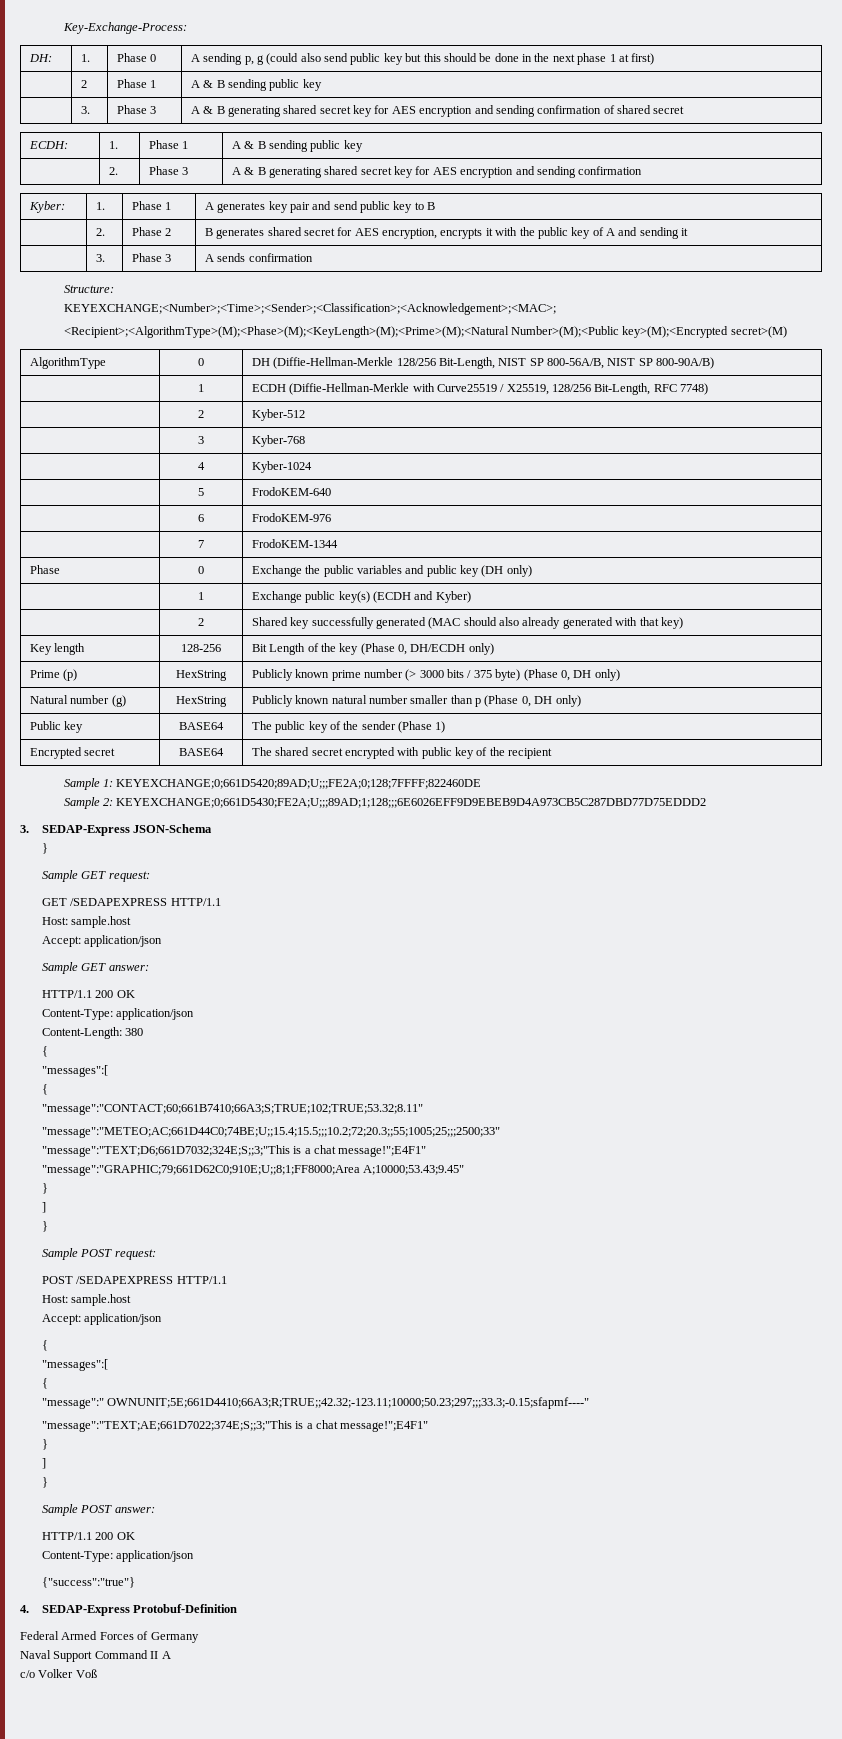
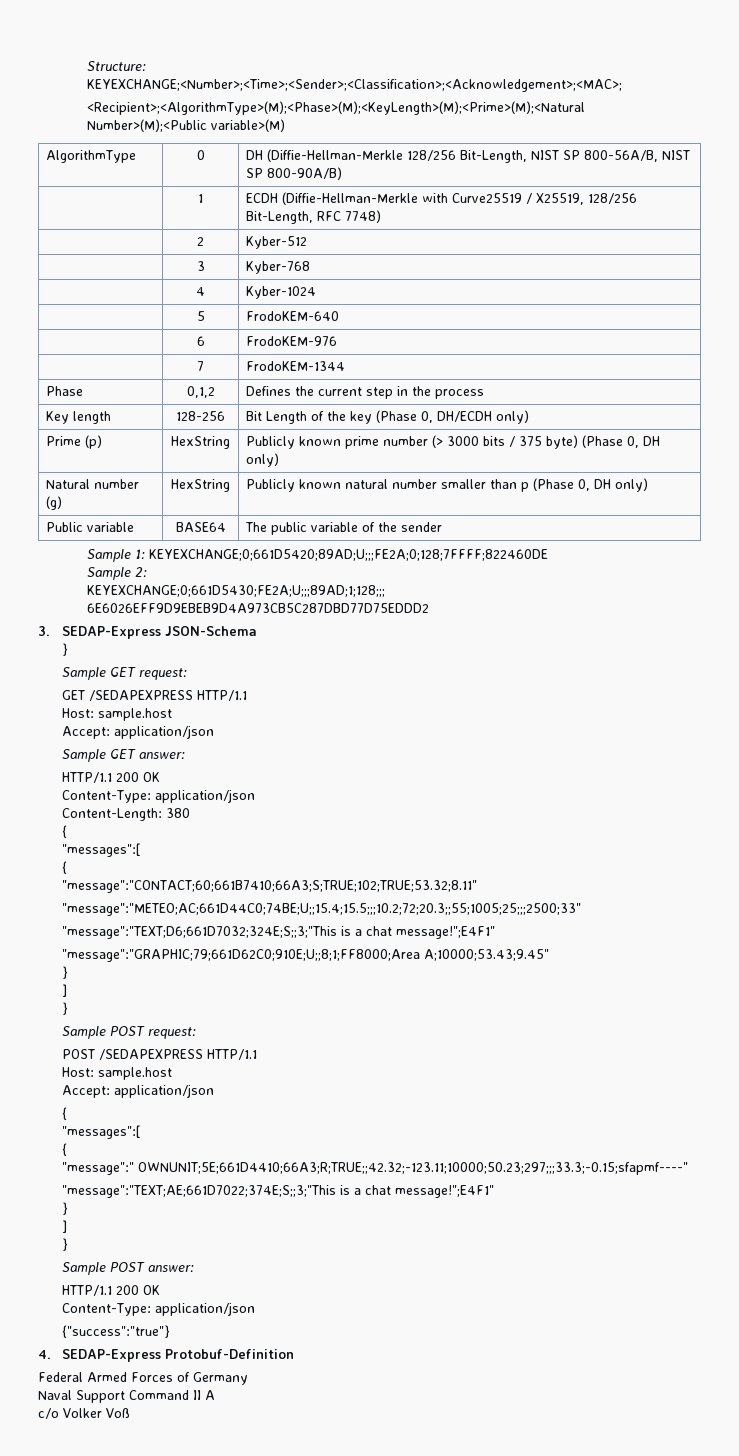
[62,22,187,34] [28,54,52,62] [80,54,90,62] [116,53,157,62] [190,53,655,65] [80,80,87,88] [116,79,157,88] [190,79,322,91] [80,106,90,114] [116,105,157,114] [190,105,685,117] [28,141,68,149] [108,141,118,149] [148,140,189,149] [231,140,363,152] [108,167,118,175] [148,166,189,175] [231,166,643,178] [28,201,65,213] [95,202,105,210] [131,201,172,210] [204,201,436,213] [95,228,105,236] [131,227,172,236] [204,227,689,239] [95,254,105,262] [131,253,172,262] [204,253,313,262] Key-Exchange-Process: // DH: | 1. | Phase 0 | A sending p, g (could also send public key but this should be done in the next phase 1 at first) // | 2 | Phase 1 | A & B sending public key // | 3. | Phase 3 | A & B generating shared secret key for AES encryption and sending confirmation of shared secret // ECDH: | 1. | Phase 1 | A & B sending public key // | 2. | Phase 3 | A & B generating shared secret key for AES encryption and sending confirmation // Kyber: | 1. | Phase 1 | A generates key pair and send public key to B // | 2. | Phase 2 | B generates shared secret for AES encryption, encrypts it with the public key of A and sending it // | 3. | Phase 3 | A sends confirmation // -> (86, 66) none
[622,326,787,338] key>(M);<Encrypted secret>(M) -> [210,119,285,132] variable>(M)
[198,566,204,574] [251,565,532,577] [198,592,204,600] [251,591,471,603] [198,618,204,626] [251,617,683,629] 0 | Exchange the public variables and public key (DH only) // | 1 | Exchange public key(s) (ECDH and Kyber) // | 2 | Shared key successfully generated (MAC should also already generated with that key) -> [186,386,215,398] [245,386,484,399] 0,1,2 | Defines the current step in the process
[64,721,84,733] key -> [86,522,134,532] variable
[308,721,328,733] key -> [310,522,358,532] variable
[398,721,446,733] [29,747,116,759] [179,748,224,756] [251,747,553,759] (Phase 1) // Encrypted secret | BASE64 | The shared secret encrypted with public key of the recipient -> (442, 527) none

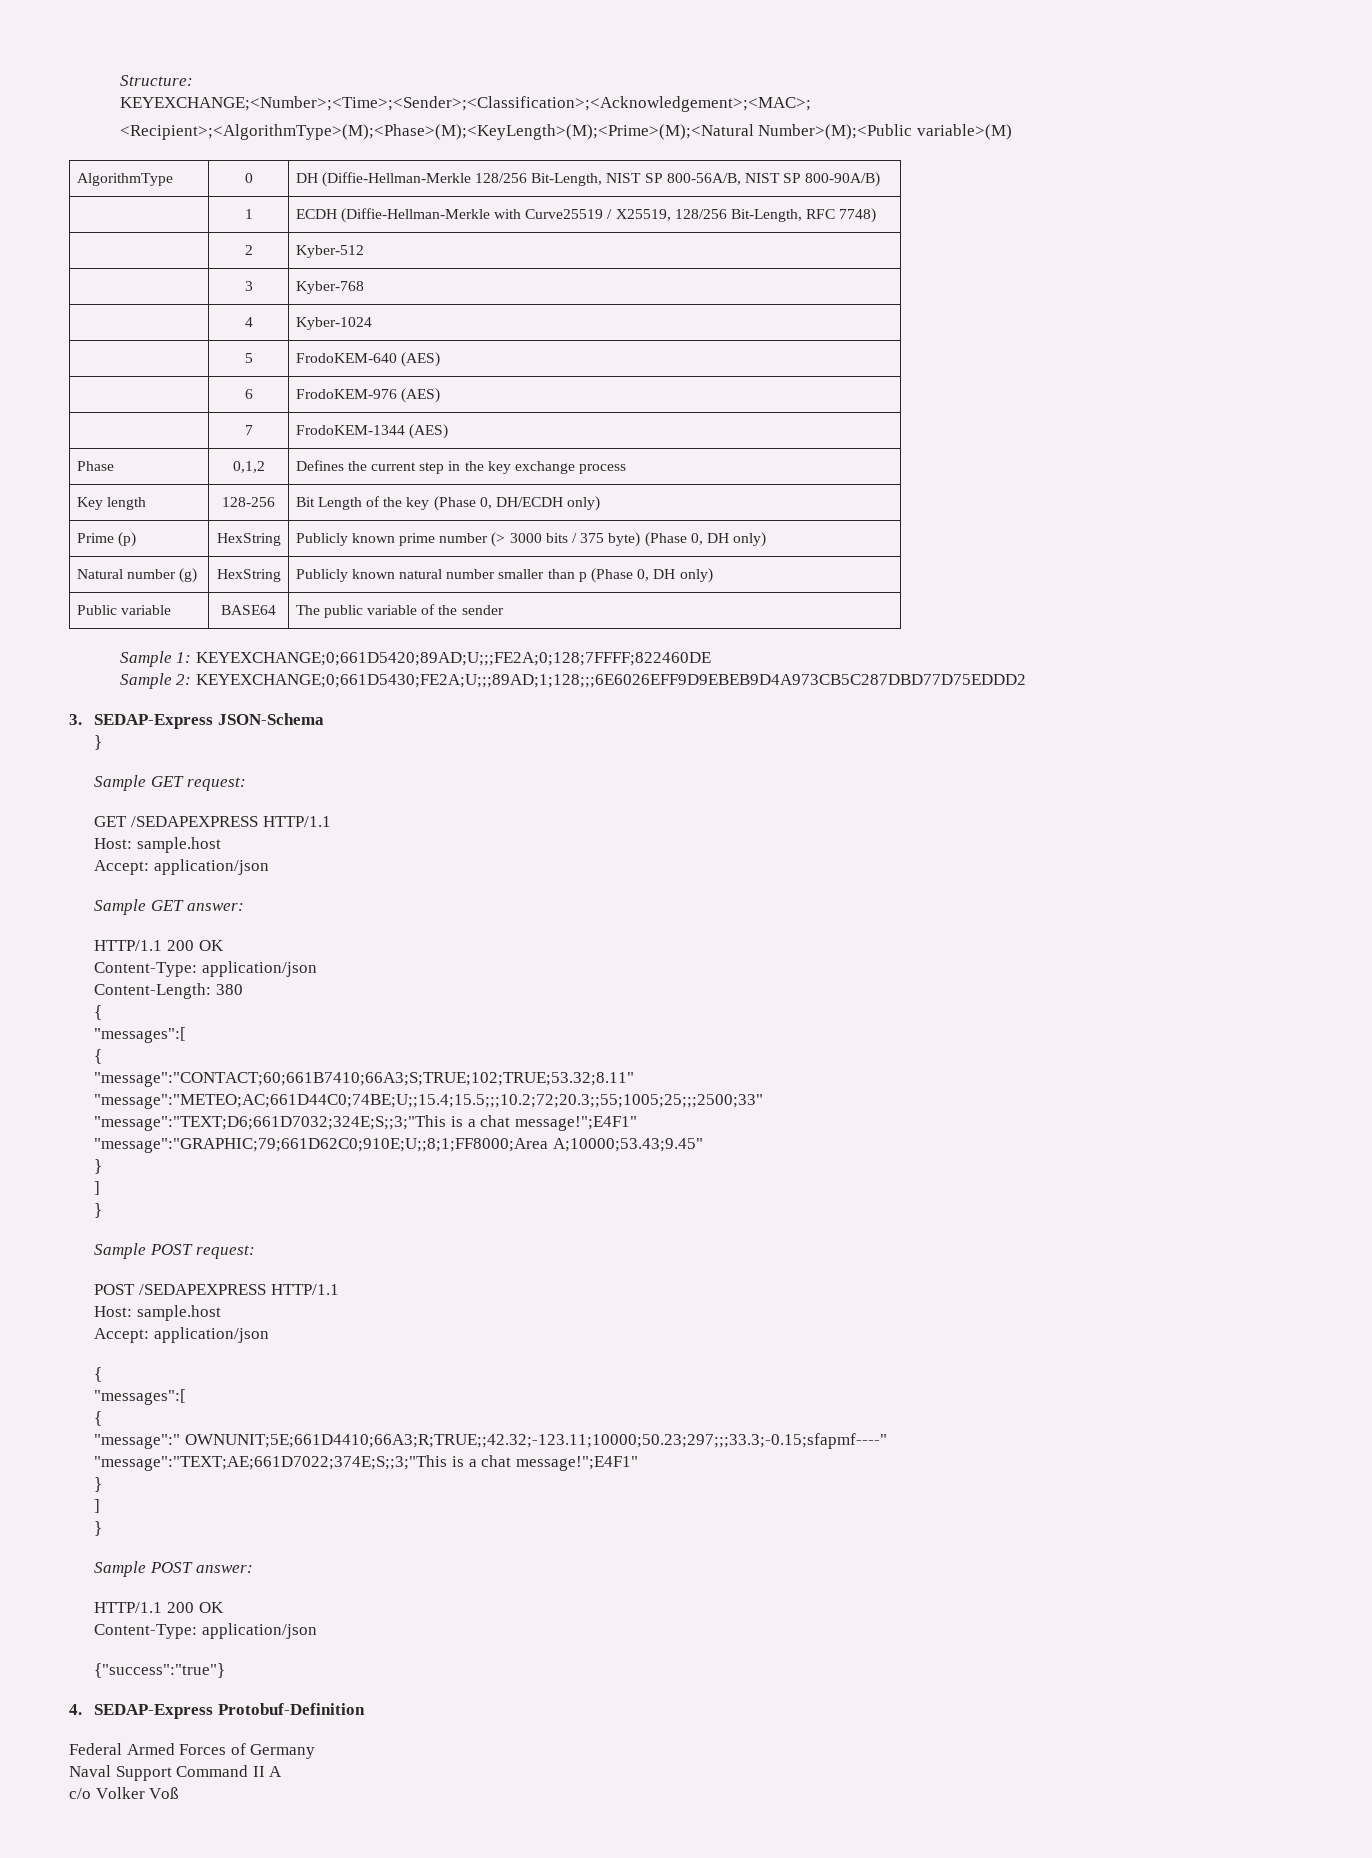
(339, 316) none -> [400,352,440,367] (AES)
(337, 341) none -> [400,388,440,403] (AES)
(345, 366) none -> [408,424,448,439] (AES)
(431, 391) none -> [487,461,575,474] key exchange

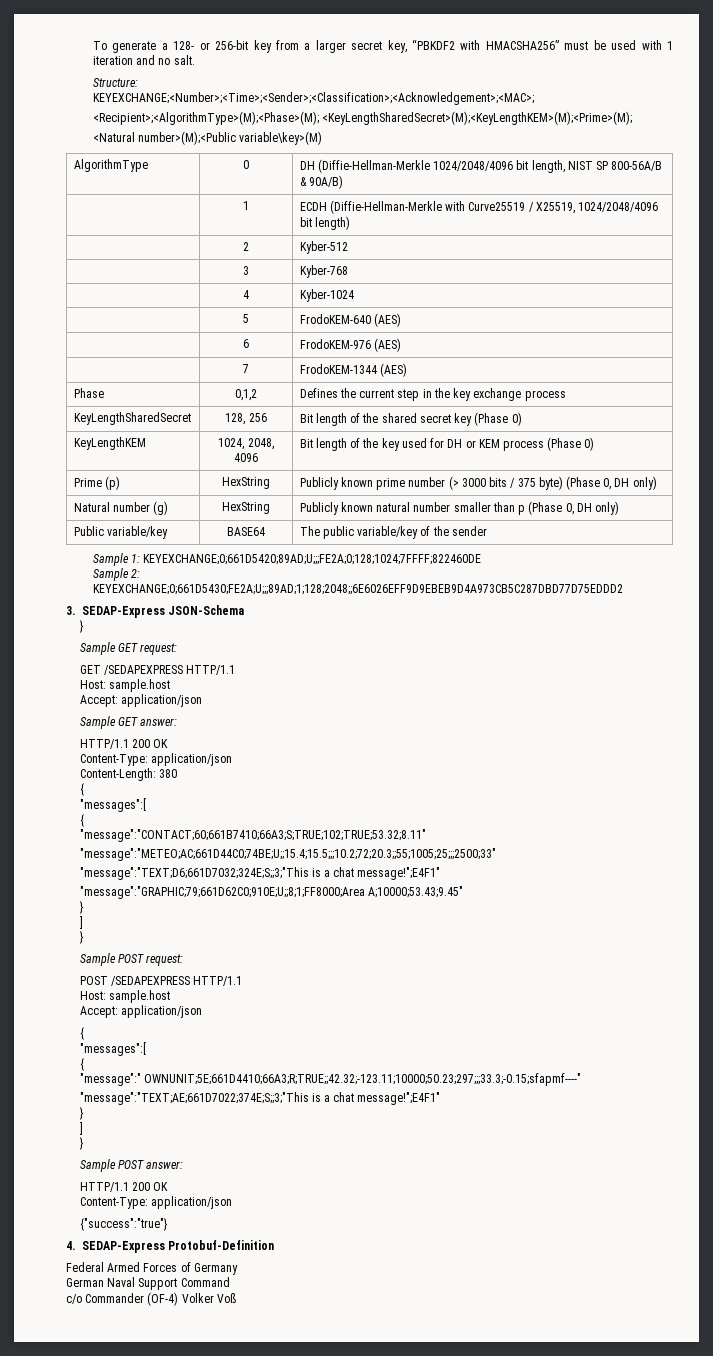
[119,75,193,86] [119,96,811,112] [119,124,1012,140] [76,173,173,186] [244,173,253,183] [295,172,881,187] Structure: // KEYEXCHANGE;<Number>;<Time>;<Sender>;<Classification>;<Acknowledgement>;<MAC>; // <Recipient>;<AlgorithmType>(M);<Phase>(M);<KeyLength>(M);<Prime>(M);<Natural Number>(M);<Public variable>(M) // AlgorithmType | 0 | DH (Diffie-Hellman-Merkle 128/256 Bit-Length, NIST SP 800-56A/B, NIST SP 800-90A/B) -> [93,39,673,53] [93,55,195,65] [93,78,139,87] [93,92,535,105] [93,111,633,125] [93,131,323,145] [73,159,148,172] [243,160,249,169] [299,159,663,173] [299,175,343,189] To generate a 128- or 256-bit key from a larger secret key, “PBKDF2 with HMACSHA256” must be used with 1 iteration and no salt. // Structure: // KEYEXCHANGE;<Number>;<Time>;<Sender>;<Classification>;<Acknowledgement>;<MAC>; // <Recipient>;<AlgorithmType>(M);<Phase>(M); <KeyLengthSharedSecret>(M);<KeyLengthKEM>(M);<Prime>(M); // <Natural number>(M);<Public variable\key>(M) // AlgorithmType | 0 | DH (Diffie-Hellman-Merkle 1024/2048/4096 bit length, NIST SP 800-56A/B & 90A/B)
[674,208,877,223] 128/256 Bit-Length, RFC 7748) -> [578,202,659,212] [299,216,350,230] 1024/2048/4096 bit length)
[76,497,146,510] [222,497,275,507] [295,496,601,511] Key length | 128-256 | Bit Length of the key (Phase 0, DH/ECDH only) -> [73,412,191,425] [225,413,267,425] [299,412,522,426] [73,437,146,450] [218,438,274,450] [234,453,258,462] [299,437,595,451] KeyLengthSharedSecret | 128, 256 | Bit length of the shared secret key (Phase 0) // KeyLengthKEM | 1024, 2048, 4096 | Bit length of the key used for DH or KEM process (Phase 0)
[120,605,171,615] variable -> [106,526,168,539] variable/key
[367,605,418,615] variable -> [357,526,419,539] variable/key
[195,652,711,666] KEYEXCHANGE;0;661D5420;89AD;U;;;FE2A;0;128;7FFFF;822460DE -> [143,554,482,565] KEYEXCHANGE;0;661D5420;89AD;U;;;FE2A;0;128;1024;7FFFF;822460DE
[195,674,1026,688] KEYEXCHANGE;0;661D5430;FE2A;U;;;89AD;1;128;;;6E6026EFF9D9EBEB9D4A973CB5C287DBD77D75EDDD2 -> [93,584,624,595] KEYEXCHANGE;0;661D5430;FE2A;U;;;89AD;1;128;2048;;6E6026EFF9D9EBEB9D4A973CB5C287DBD77D75EDDD2
(316, 1751) none -> [66,1278,104,1287] German
[252,1766,283,1777] II A -> (230, 1282) none
(91, 1793) none -> [85,1292,179,1306] Commander (OF-4)

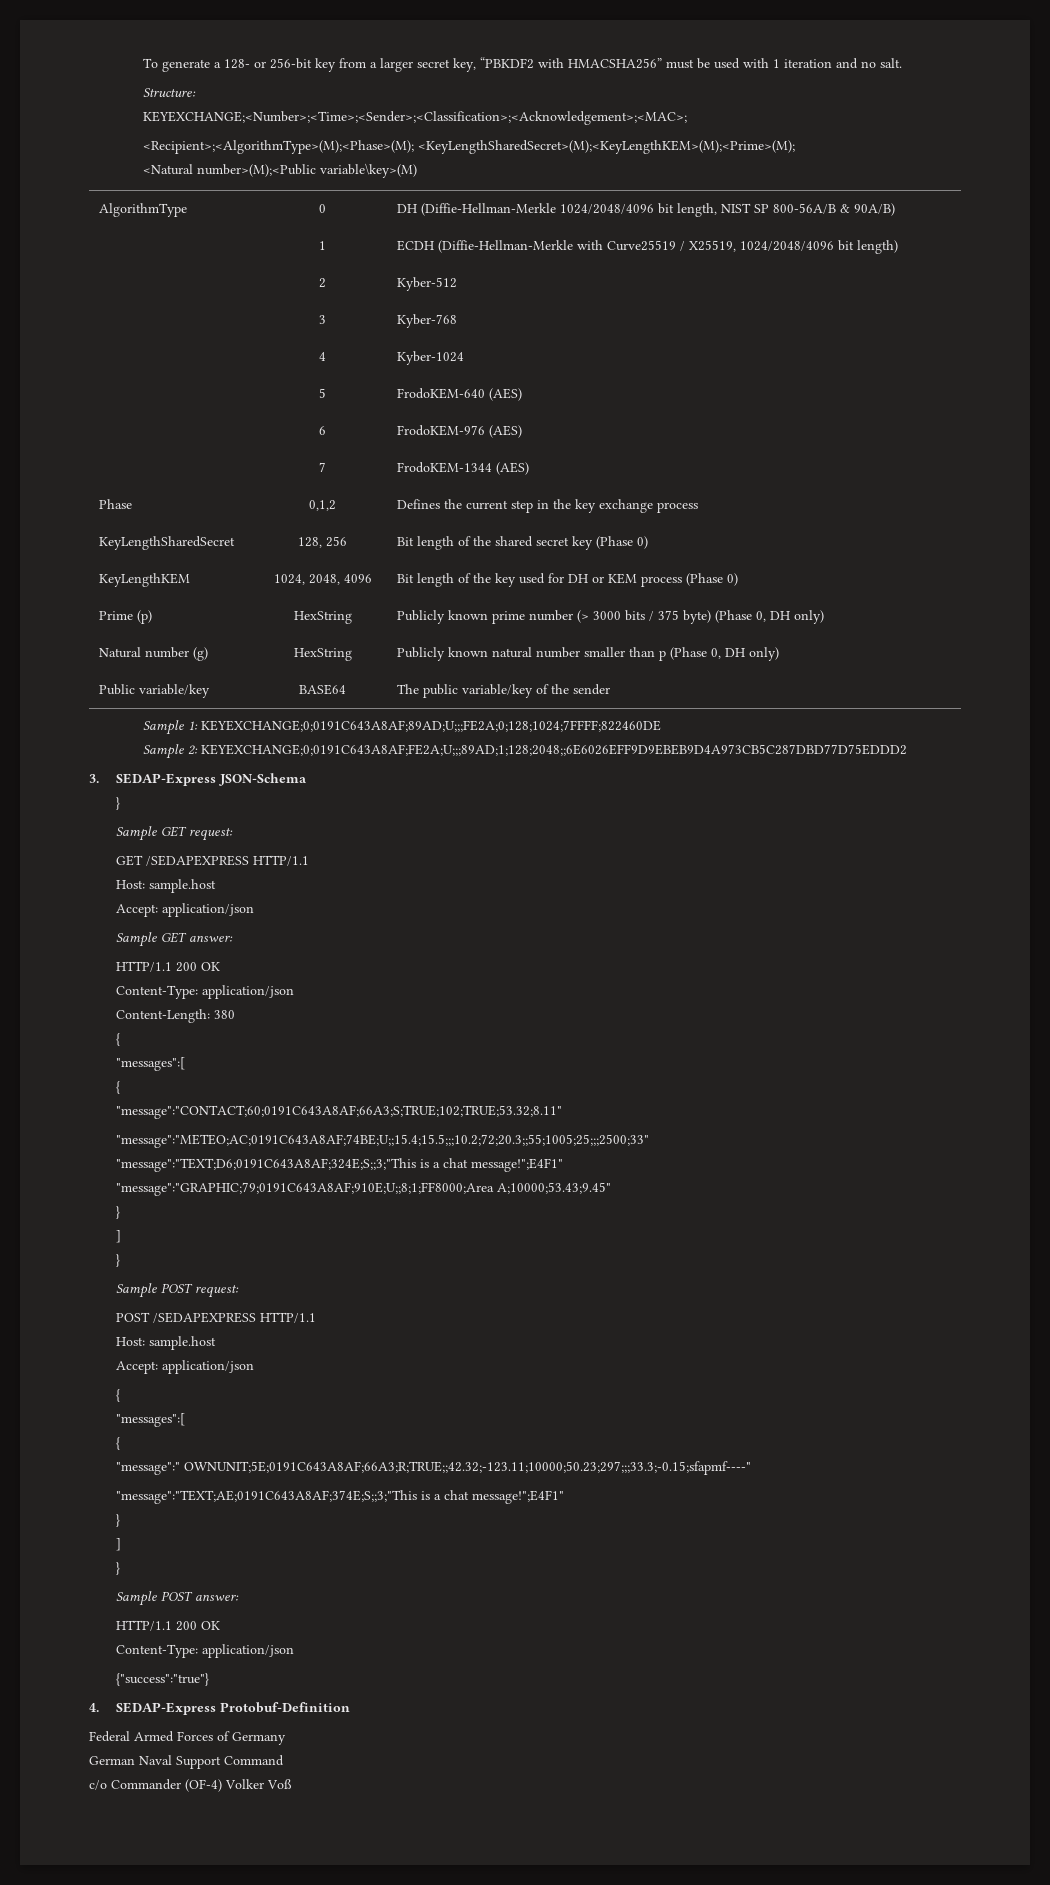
[143,554,482,565] KEYEXCHANGE;0;661D5420;89AD;U;;;FE2A;0;128;1024;7FFFF;822460DE -> [200,720,661,732] KEYEXCHANGE;0;0191C643A8AF;89AD;U;;;FE2A;0;128;1024;7FFFF;822460DE
[93,584,624,595] KEYEXCHANGE;0;661D5430;FE2A;U;;;89AD;1;128;2048;;6E6026EFF9D9EBEB9D4A973CB5C287DBD77D75EDDD2 -> [200,744,907,756] KEYEXCHANGE;0;0191C643A8AF;FE2A;U;;;89AD;1;128;2048;;6E6026EFF9D9EBEB9D4A973CB5C287DBD77D75EDDD2
[79,829,426,842] [79,848,496,861] [79,867,441,880] [79,886,365,899] "message":"CONTACT;60;661B7410;66A3;S;TRUE;102;TRUE;53.32;8.11" // "message":"METEO;AC;661D44C0;74BE;U;;15.4;15.5;;;10.2;72;20.3;;55;1005;25;;;2500;33" // "message":"TEXT;D6;661D7032;324E;S;;3;"This is a chat message!";E4F1" // "message":"GRAPHIC;79;661D62C0;910E;U;;8;1;FF8000;Area -> [115,1105,562,1119] [115,1134,649,1148] [115,1158,563,1172] [115,1182,494,1196] "message":"CONTACT;60;0191C643A8AF;66A3;S;TRUE;102;TRUE;53.32;8.11" // "message":"METEO;AC;0191C643A8AF;74BE;U;;15.4;15.5;;;10.2;72;20.3;;55;1005;25;;;2500;33" // "message":"TEXT;D6;0191C643A8AF;324E;S;;3;"This is a chat message!";E4F1" // "message":"GRAPHIC;79;0191C643A8AF;910E;U;;8;1;FF8000;Area
[143,1073,581,1086] [79,1092,309,1105] OWNUNIT;5E;661D4410;66A3;R;TRUE;;42.32;-123.11;10000;50.23;297;;;33.3;-0.15;sfapmf----" // "message":"TEXT;AE;661D7022;374E;S;;3;"This -> [183,1461,751,1475] [115,1490,417,1504] OWNUNIT;5E;0191C643A8AF;66A3;R;TRUE;;42.32;-123.11;10000;50.23;297;;;33.3;-0.15;sfapmf----" // "message":"TEXT;AE;0191C643A8AF;374E;S;;3;"This

